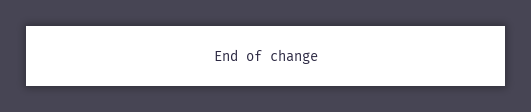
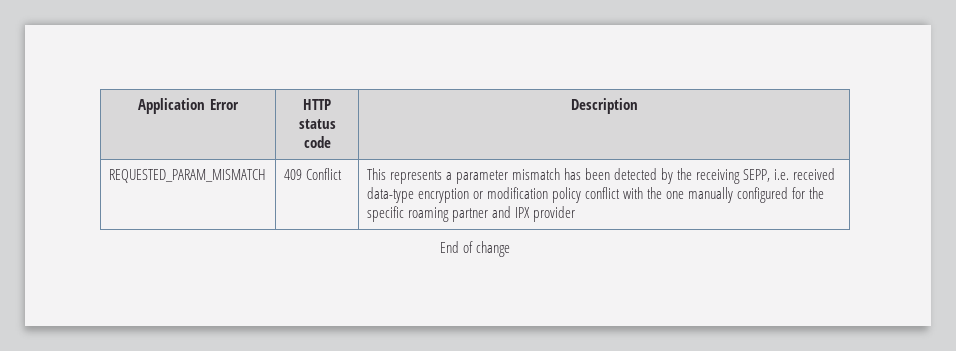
(213, 55) none -> [138,98,239,114] [303,99,331,110] [298,119,336,129] [303,136,331,148] [570,98,638,114] [108,169,266,183] [283,168,342,180] [366,168,836,184] [366,187,825,203] [366,206,576,222] Application Error | HTTP status code | Description // REQUESTED_PARAM_MISMATCH | 409 Conflict | This represents a parameter mismatch has been detected by the receiving SEPP, i.e. received data-type encryption or modification policy conflict with the one manually configured for the specific roaming partner and IPX provider //

